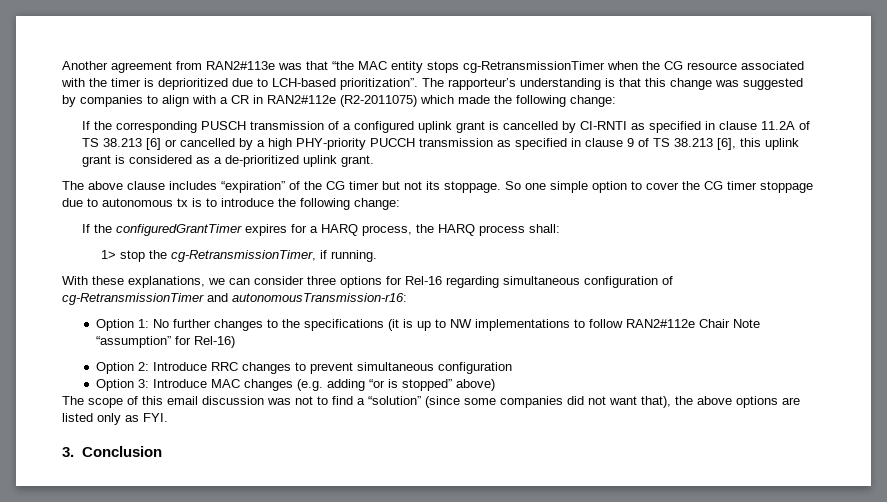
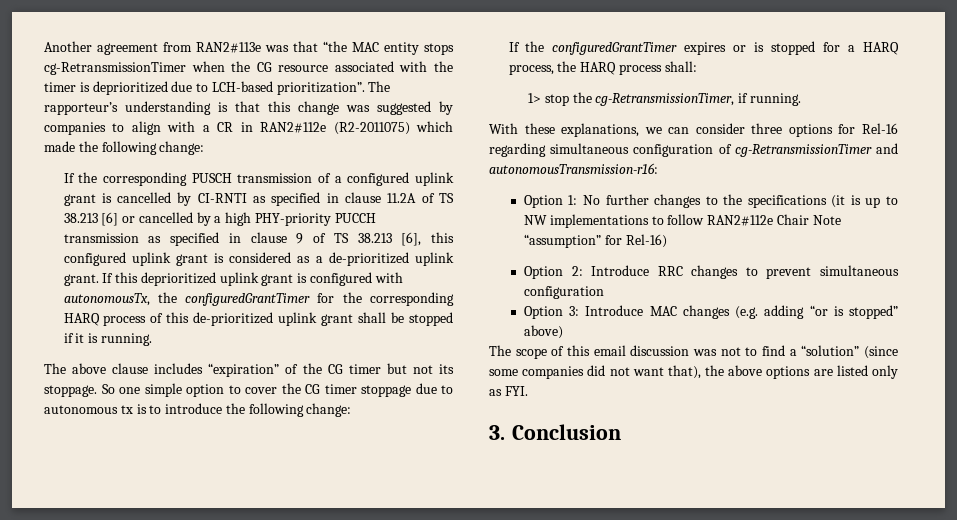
(761, 142) none -> [63,252,126,266] configured
(374, 161) none -> [102,272,403,286] [63,292,454,306] [63,312,453,326] [63,333,152,346] If this deprioritized uplink grant is configured with autonomousTx, the configuredGrantTimer for the corresponding HARQ process of this de-prioritized uplink grant shall be stopped if it is running.
(287, 230) none -> [733,41,816,55] or is stopped

